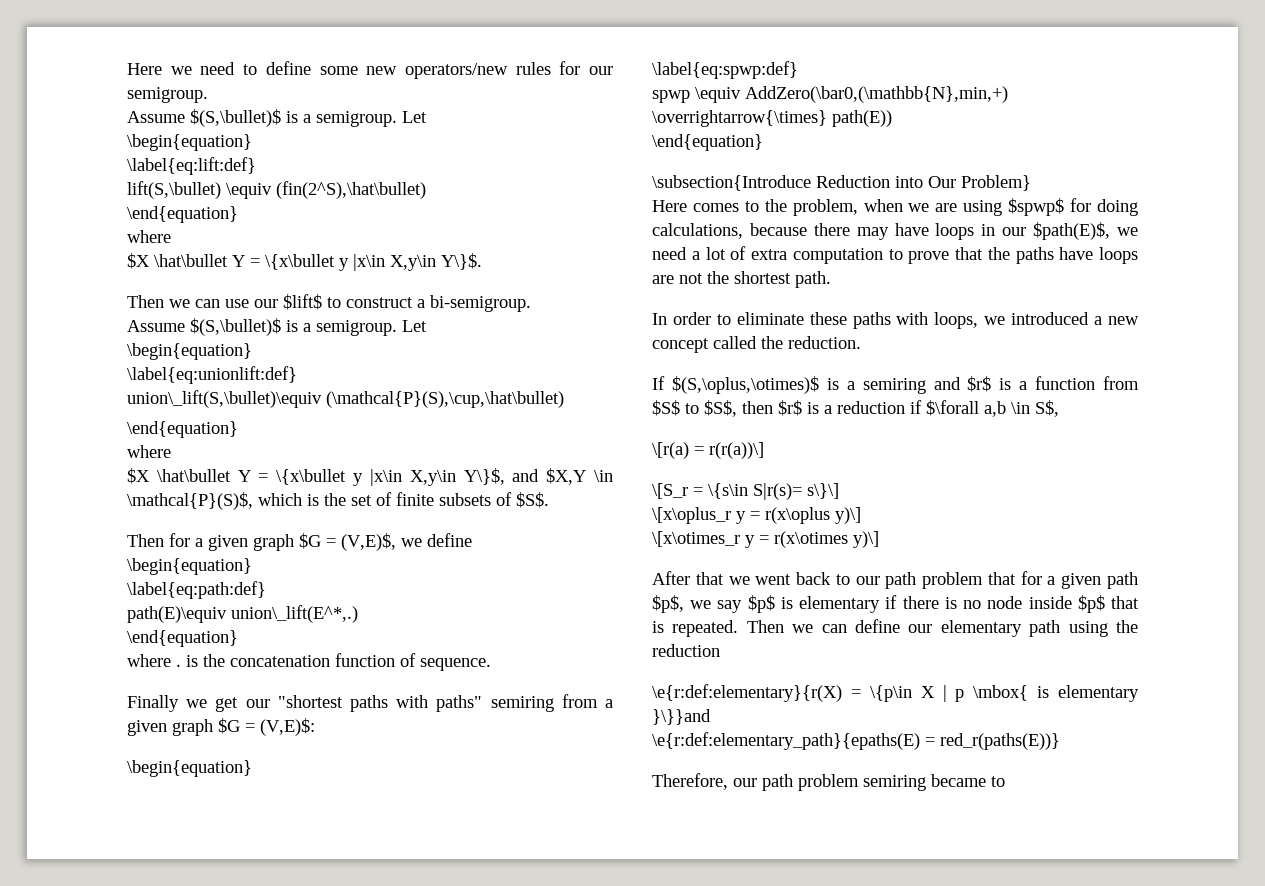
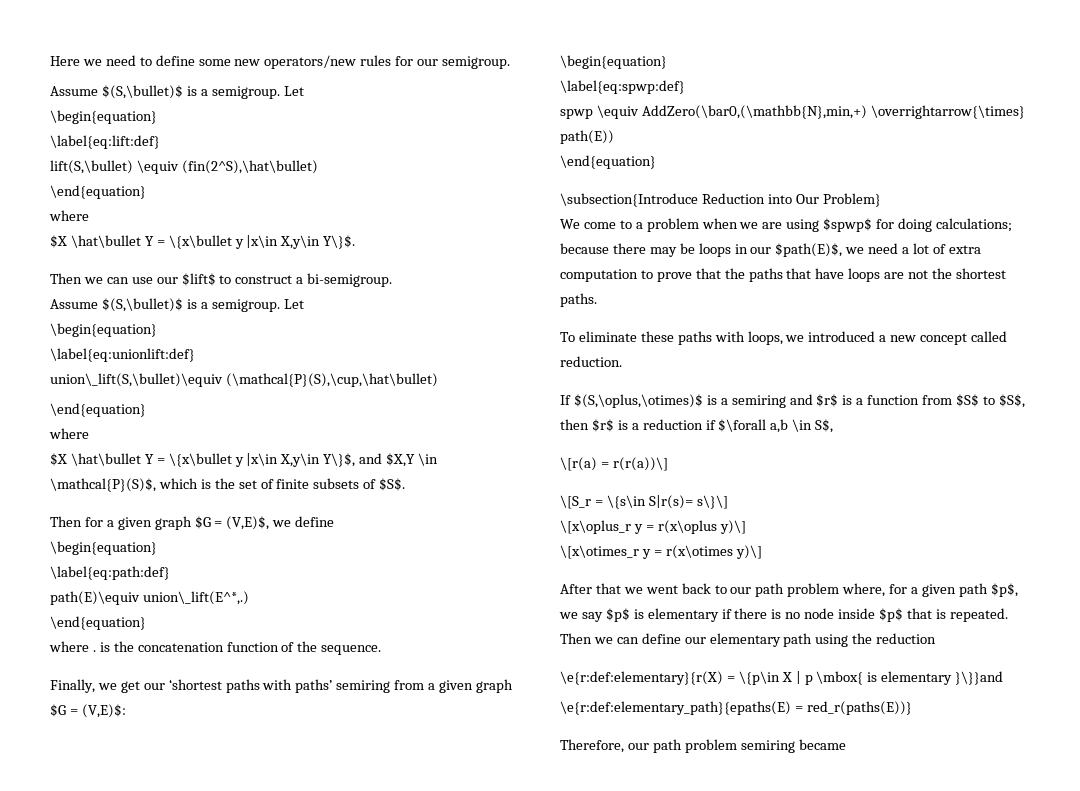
(416, 660) none -> [297,641,318,652] the
[127,695,179,712] Finally -> [50,679,95,693] Finally,
[277,695,483,712] "shortest paths with paths" -> [168,679,333,693] ‘shortest paths with paths’
[652,199,858,216] Here comes to the problem, -> [560,218,699,232] We come to a problem
[652,223,743,239] calculations, -> [935,218,1012,232] calculations;
[894,223,929,236] have -> [679,243,695,254] be
(1054, 255) none -> [786,268,812,279] that
[795,271,831,288] [652,312,731,325] path. // In order to -> [560,293,597,307] [560,332,575,342] paths. // To
[761,336,783,349] the -> (1008, 336) none
[987,572,1016,585] that -> [842,583,886,597] where,
[991,776,1005,787] to -> (846, 744) none

